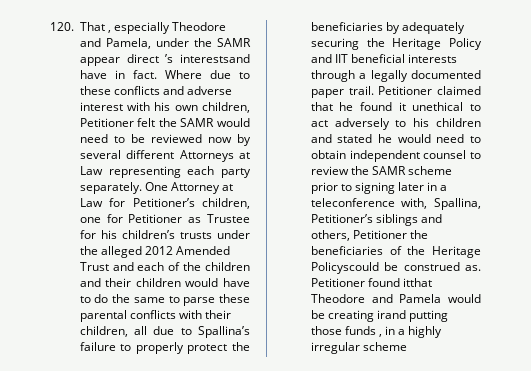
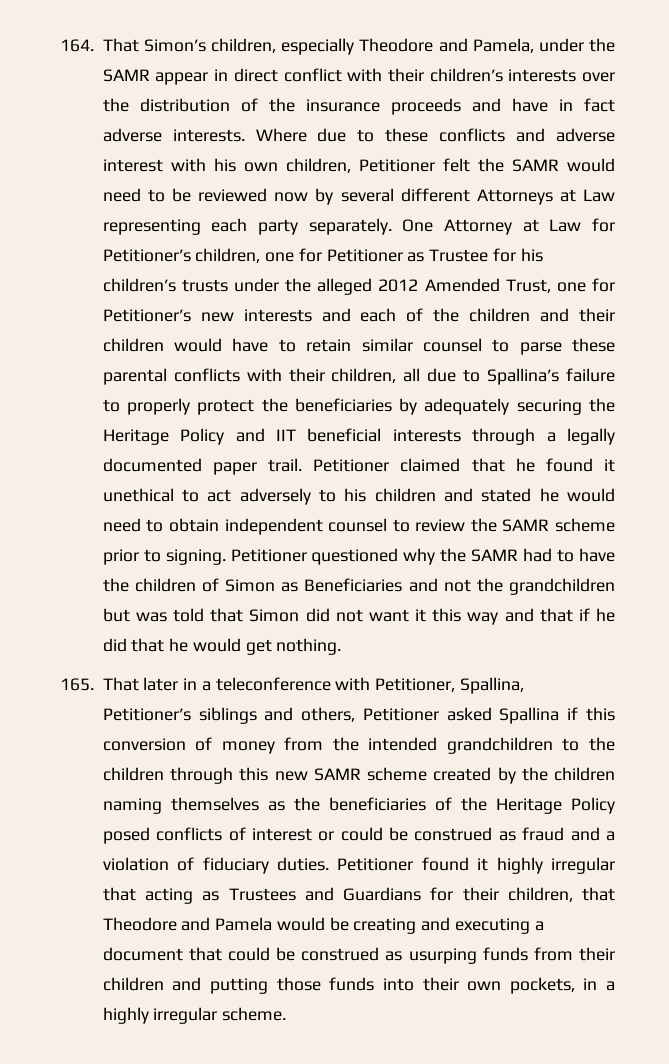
[50,22,111,33] 120. That , -> [60,38,277,53] 164. That Simon’s children,
[126,54,250,63] [79,70,157,79] direct ’s interestsand have in fact. -> [214,68,616,82] [102,98,615,115] [102,128,245,142] in direct conflict with their children’s interests over the distribution of the insurance proceeds and have in fact adverse interests.
[79,262,109,271] Trust -> [505,278,616,293] [102,309,312,322] Trust, one for Petitioner’s new interests
[94,294,165,303] do the same -> [306,338,482,352] retain similar counsel
[354,182,395,194] signing -> [165,548,615,565] [102,578,616,595] [102,608,615,625] [102,638,342,655] [60,677,139,691] signing. Petitioner questioned why the SAMR had to have the children of Simon as Beneficiaries and not the grandchildren but was told that Simon did not want it this way and that if he did that he would get nothing. // 165. That
[401,198,428,209] with, -> [335,677,456,692] with Petitioner,
(407, 234) none -> [446,707,615,724] [102,737,615,754] [102,767,615,784] [102,797,285,814] asked Spallina if this conversion of money from the intended grandchildren to the children through this new SAMR scheme created by the children naming themselves as
[310,262,481,274] [310,278,432,287] Policyscould be construed as. Petitioner found itthat -> [571,797,615,814] [102,827,615,844] [102,857,615,874] [102,887,615,904] Policy posed conflicts of interest or could be construed as fraud and a violation of fiduciary duties. Petitioner found it highly irregular that acting as Trustees and Guardians for their children, that
[376,310,449,322] [310,326,382,337] irand putting those funds , -> [421,917,544,934] [102,947,616,964] [102,977,575,994] and executing a document that could be construed as usurping funds from their children and putting those funds into their own pockets,
[362,342,407,351] scheme -> [222,1007,287,1021] scheme.

